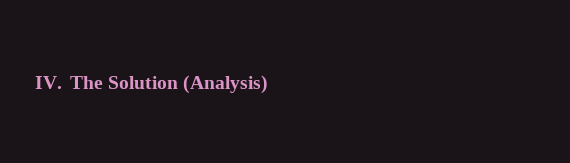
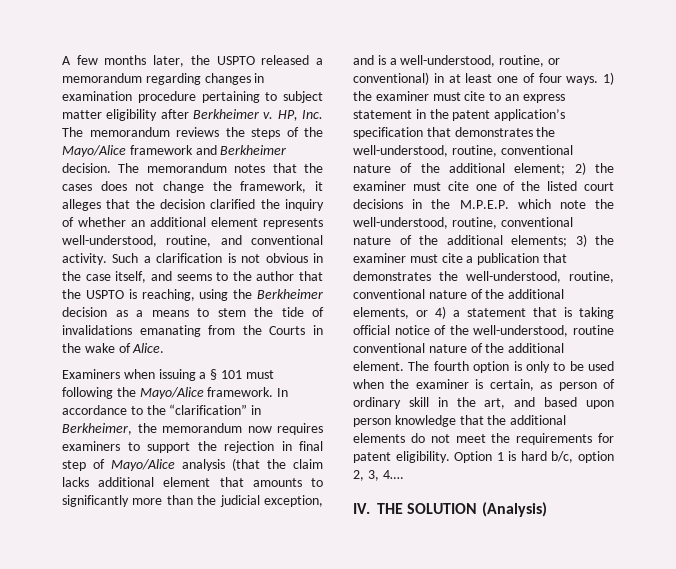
[35,76,179,89] IV. The Solution -> [62,55,323,67] [62,73,265,85] [62,91,323,103] [62,109,323,121] [62,127,323,139] [62,145,287,157] [62,163,323,173] [62,181,323,193] [62,199,324,211] [62,217,323,229] [62,235,323,247] [62,253,323,265] [62,271,323,283] [62,289,323,301] [62,307,324,317] [62,325,323,337] [62,343,165,353] [62,369,274,381] [62,387,289,399] [62,404,262,415] [62,423,323,435] [62,441,323,453] [62,458,323,471] [62,477,323,487] [62,495,323,507] [353,55,560,67] [353,72,614,85] [353,91,565,103] [353,109,566,121] [353,127,556,139] [353,145,573,157] [353,162,614,175] [353,181,614,191] [353,199,614,209] [353,217,573,229] [353,234,614,247] [353,253,567,265] [353,271,614,283] [353,289,565,299] [353,306,614,319] [353,325,614,337] [353,343,565,353] [353,361,614,373] [353,379,615,391] [353,397,614,409] [353,415,567,427] [353,433,614,445] [353,451,614,463] [353,470,404,481] [353,503,478,514] A few months later, the USPTO released a memorandum regarding changes in examination procedure pertaining to subject matter eligibility after Berkheimer v. HP, Inc. The memorandum reviews the steps of the Mayo/Alice framework and Berkheimer decision. The memorandum notes that the cases does not change the framework, it alleges that the decision clarified the inquiry of whether an additional element represents well-understood, routine, and conventional activity. Such a clarification is not obvious in the case itself, and seems to the author that the USPTO is reaching, using the Berkheimer decision as a means to stem the tide of invalidations emanating from the Courts in the wake of Alice. // Examiners when issuing a § 101 must following the Mayo/Alice framework. In accordance to the “clarification” in Berkheimer, the memorandum now requires examiners to support the rejection in final step of Mayo/Alice analysis (that the claim lacks additional element that amounts to significantly more than the judicial exception, and is a well-understood, routine, or conventional) in at least one of four ways. 1) the examiner must cite to an express statement in the patent application’s specification that demonstrates the well-understood, routine, conventional nature of the additional element; 2) the examiner must cite one of the listed court decisions in the M.P.E.P. which note the well-understood, routine, conventional nature of the additional elements; 3) the examiner must cite a publication that demonstrates the well-understood, routine, conventional nature of the additional elements, or 4) a statement that is taking official notice of the well-understood, routine conventional nature of the additional element. The fourth option is only to be used when the examiner is certain, as person of ordinary skill in the art, and based upon person knowledge that the additional elements do not meet the requirements for patent eligibility. Option 1 is hard b/c, option 2, 3, 4…. // IV. THE SOLUTION

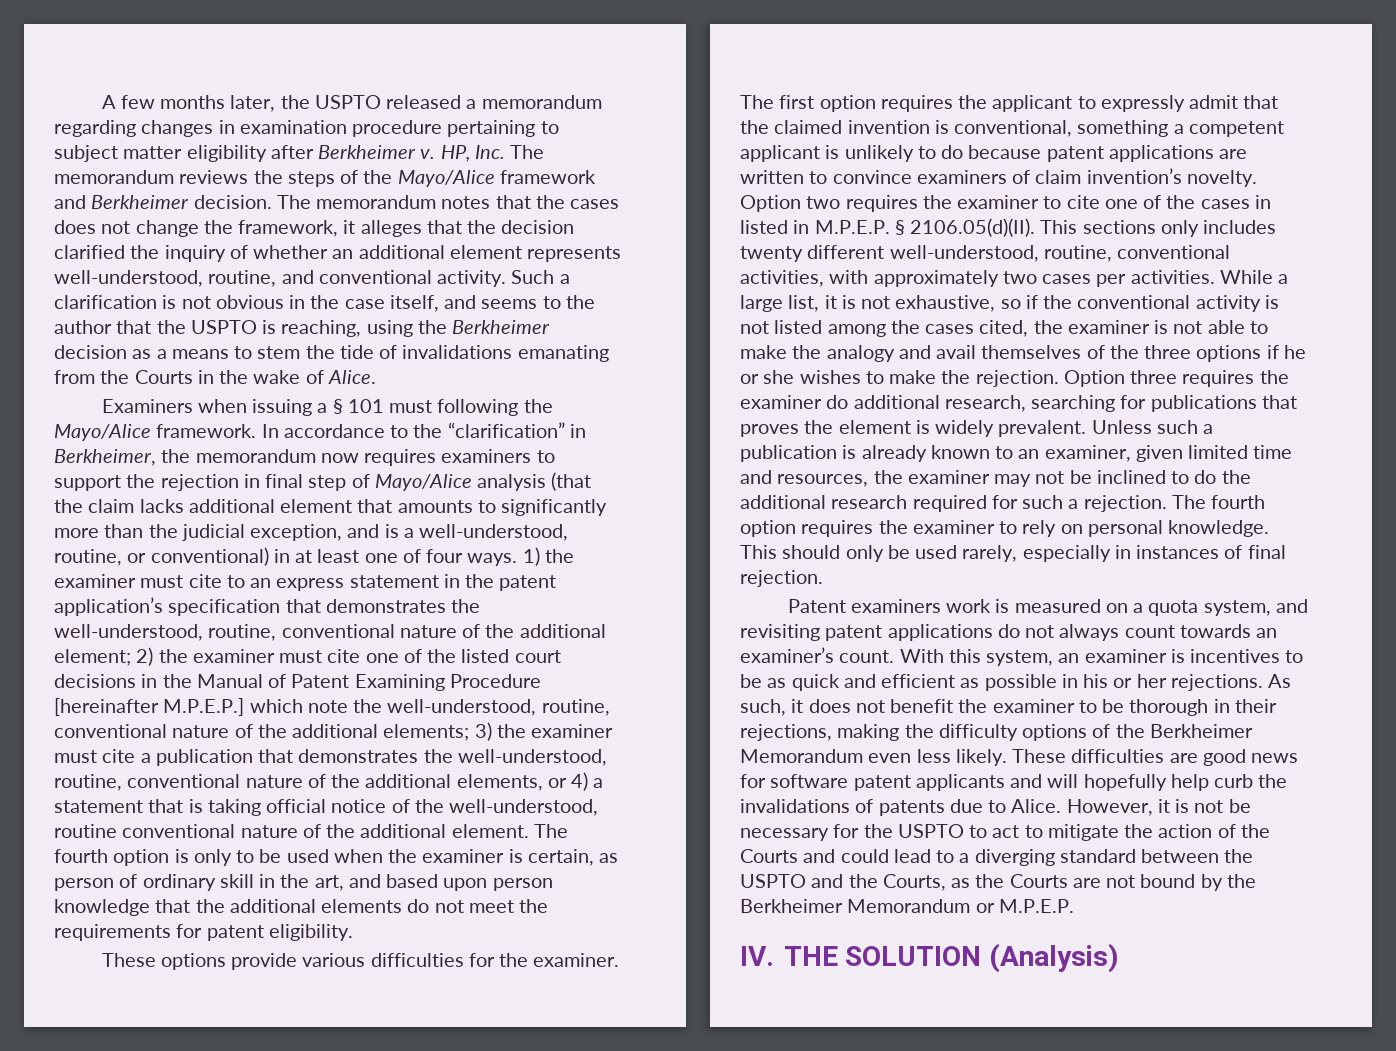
[459,200,509,209] M.P.E.P. -> [196,674,541,691] [54,698,245,716] Manual of Patent Examining Procedure [hereinafter M.P.E.P.]
[454,451,614,463] [353,470,404,481] Option 1 is hard b/c, option 2, 3, 4…. -> [101,953,620,970] [740,95,1279,112] [740,120,1284,137] [740,145,1248,162] [740,168,1257,187] [740,195,1271,212] [740,218,1277,237] [740,245,1231,262] [740,270,1289,287] [740,295,1279,312] [740,320,1268,337] [740,345,1306,362] [740,370,1289,387] [740,395,1297,412] [740,420,1214,437] [740,445,1293,462] [740,470,1251,487] [740,495,1266,512] [740,520,1270,537] [740,545,1286,562] [740,570,823,587] [787,599,1309,616] [740,624,1278,641] [740,647,1304,666] [740,674,1292,691] [740,699,1277,716] [740,724,1253,741] [740,749,1299,766] [740,774,1288,791] [740,799,1251,816] [740,824,1270,841] [740,849,1254,866] [740,874,1256,891] [740,899,1074,913] // These options provide various difficulties for the examiner. The first option requires the applicant to expressly admit that the claimed invention is conventional, something a competent applicant is unlikely to do because patent applications are written to convince examiners of claim invention’s novelty. Option two requires the examiner to cite one of the cases in listed in M.P.E.P. § 2106.05(d)(II). This sections only includes twenty different well-understood, routine, conventional activities, with approximately two cases per activities. While a large list, it is not exhaustive, so if the conventional activity is not listed among the cases cited, the examiner is not able to make the analogy and avail themselves of the three options if he or she wishes to make the rejection. Option three requires the examiner do additional research, searching for publications that proves the element is widely prevalent. Unless such a publication is already known to an examiner, given limited time and resources, the examiner may not be inclined to do the additional research required for such a rejection. The fourth option requires the examiner to rely on personal knowledge. This should only be used rarely, especially in instances of final rejection. // Patent examiners work is measured on a quota system, and revisiting patent applications do not always count towards an examiner’s count. With this system, an examiner is incentives to be as quick and efficient as possible in his or her rejections. As such, it does not benefit the examiner to be thorough in their rejections, making the difficulty options of the Berkheimer Memorandum even less likely. These difficulties are good news for software patent applicants and will hopefully help curb the invalidations of patents due to Alice. However, it is not be necessary for the USPTO to act to mitigate the action of the Courts and could lead to a diverging standard between the USPTO and the Courts, as the Courts are not bound by the Berkheimer Memorandum or M.P.E.P.

